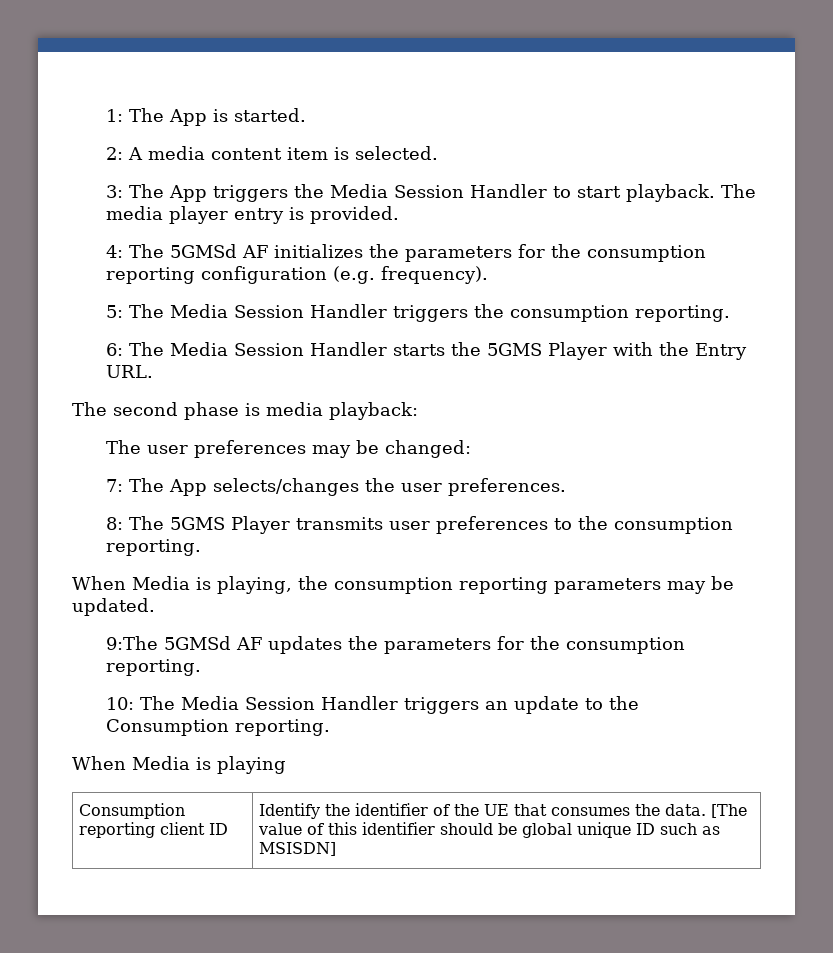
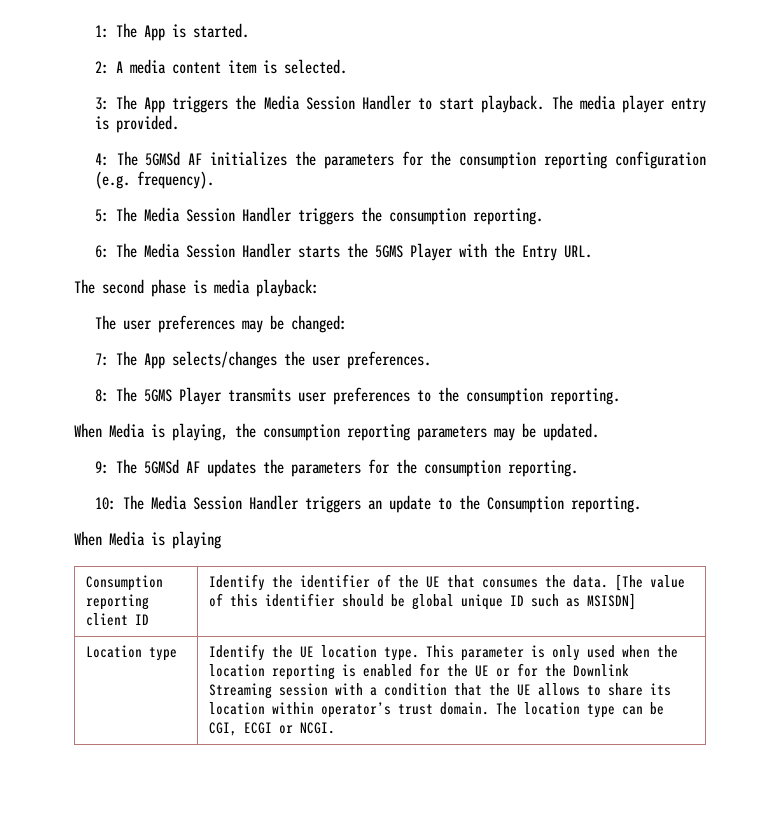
[105,636,158,650] 9:The -> [94,459,137,474] 9: The
(337, 849) none -> [85,645,177,661] [208,644,678,661] [208,663,629,680] [208,683,671,699] [208,702,664,718] [208,722,335,736] // Location type | Identify the UE location type. This parameter is only used when the location reporting is enabled for the UE or for the Downlink Streaming session with a condition that the UE allows to share its location within operator’s trust domain. The location type can be CGI, ECGI or NCGI.

